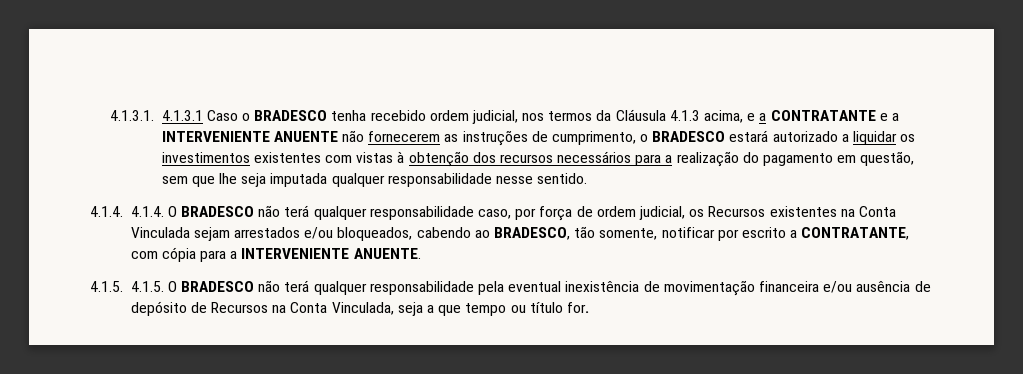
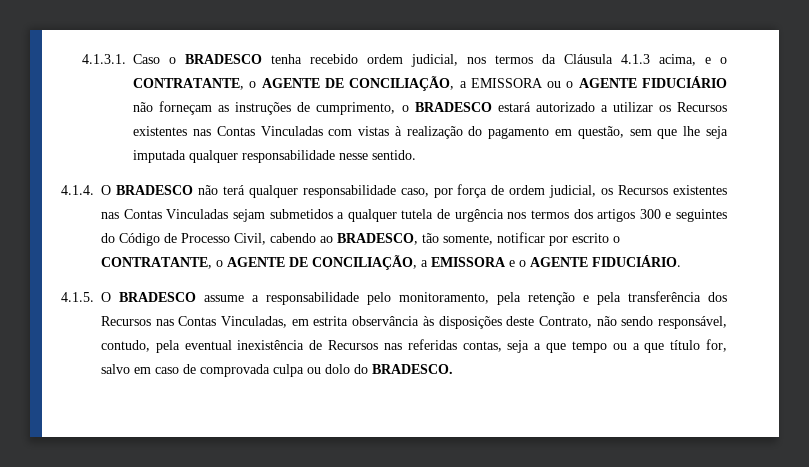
[161,110,203,121] 4.1.3.1 -> (127, 59) none
[759,110,899,121] [161,130,441,142] a CONTRATANTE e a INTERVENIENTE ANUENTE não fornecerem -> [719,57,727,64] [133,76,727,91] [133,101,213,115] o CONTRATANTE, o AGENTE DE CONCILIAÇÃO, a EMISSORA ou o AGENTE FIDUCIÁRIO não forneçam
[852,131,916,145] [161,151,673,167] liquidar os investimentos existentes com vistas à obtenção dos recursos necessários para a -> [612,102,728,112] [133,126,402,136] utilizar os Recursos existentes nas Contas Vinculadas com vistas à
[130,206,164,217] 4.1.4. -> (94, 190) none
[840,206,896,217] [130,227,413,241] na Conta Vinculada sejam arrestados e/ou bloqueados, -> [101,209,727,222] [101,233,266,246] nas Contas Vinculadas sejam submetidos a qualquer tutela de urgência nos termos dos artigos 300 e seguintes do Código de Processo Civil,
[790,227,910,240] [130,247,421,262] [90,280,931,296] [130,301,394,316] a CONTRATANTE, com cópia para a INTERVENIENTE ANUENTE. // 4.1.5. 4.1.5. O BRADESCO não terá qualquer responsabilidade pela eventual inexistência de movimentação financeira e/ou ausência de depósito de Recursos na Conta Vinculada, -> [613,236,620,243] [101,255,681,270] [61,291,727,305] [101,316,728,329] [101,339,502,353] o CONTRATANTE, o AGENTE DE CONCILIAÇÃO, a EMISSORA e o AGENTE FIDUCIÁRIO. // 4.1.5. O BRADESCO assume a responsabilidade pelo monitoramento, pela retenção e pela transferência dos Recursos nas Contas Vinculadas, em estrita observância às disposições deste Contrato, não sendo responsável, contudo, pela eventual inexistência de Recursos nas referidas contas,
[529,302,589,313] título for. -> [632,339,728,353] [101,364,453,377] a que título for, salvo em caso de comprovada culpa ou dolo do BRADESCO.

